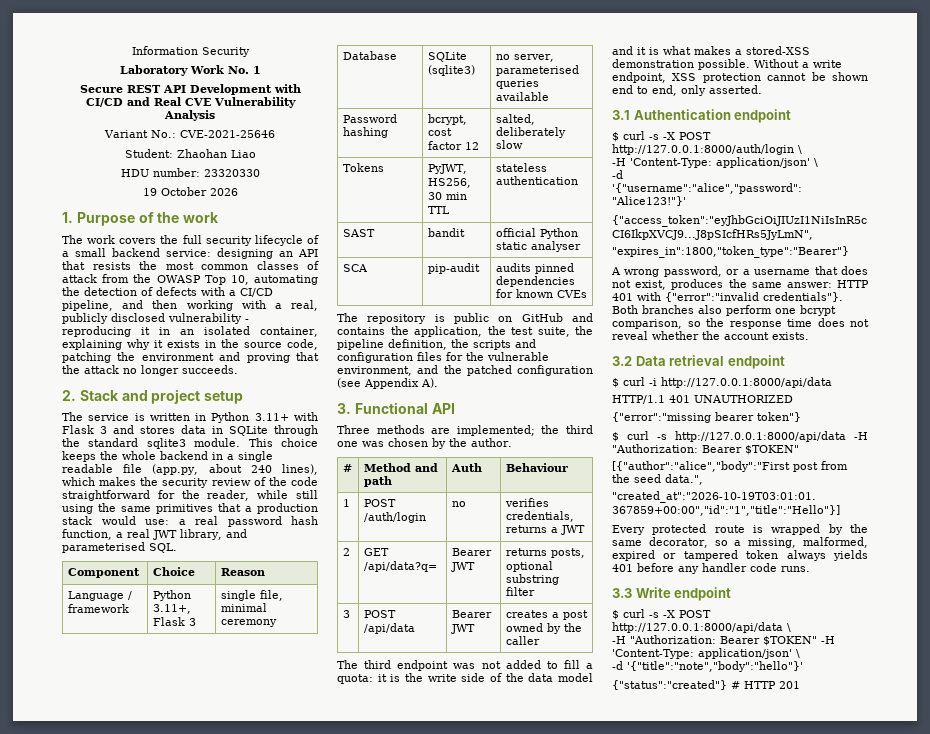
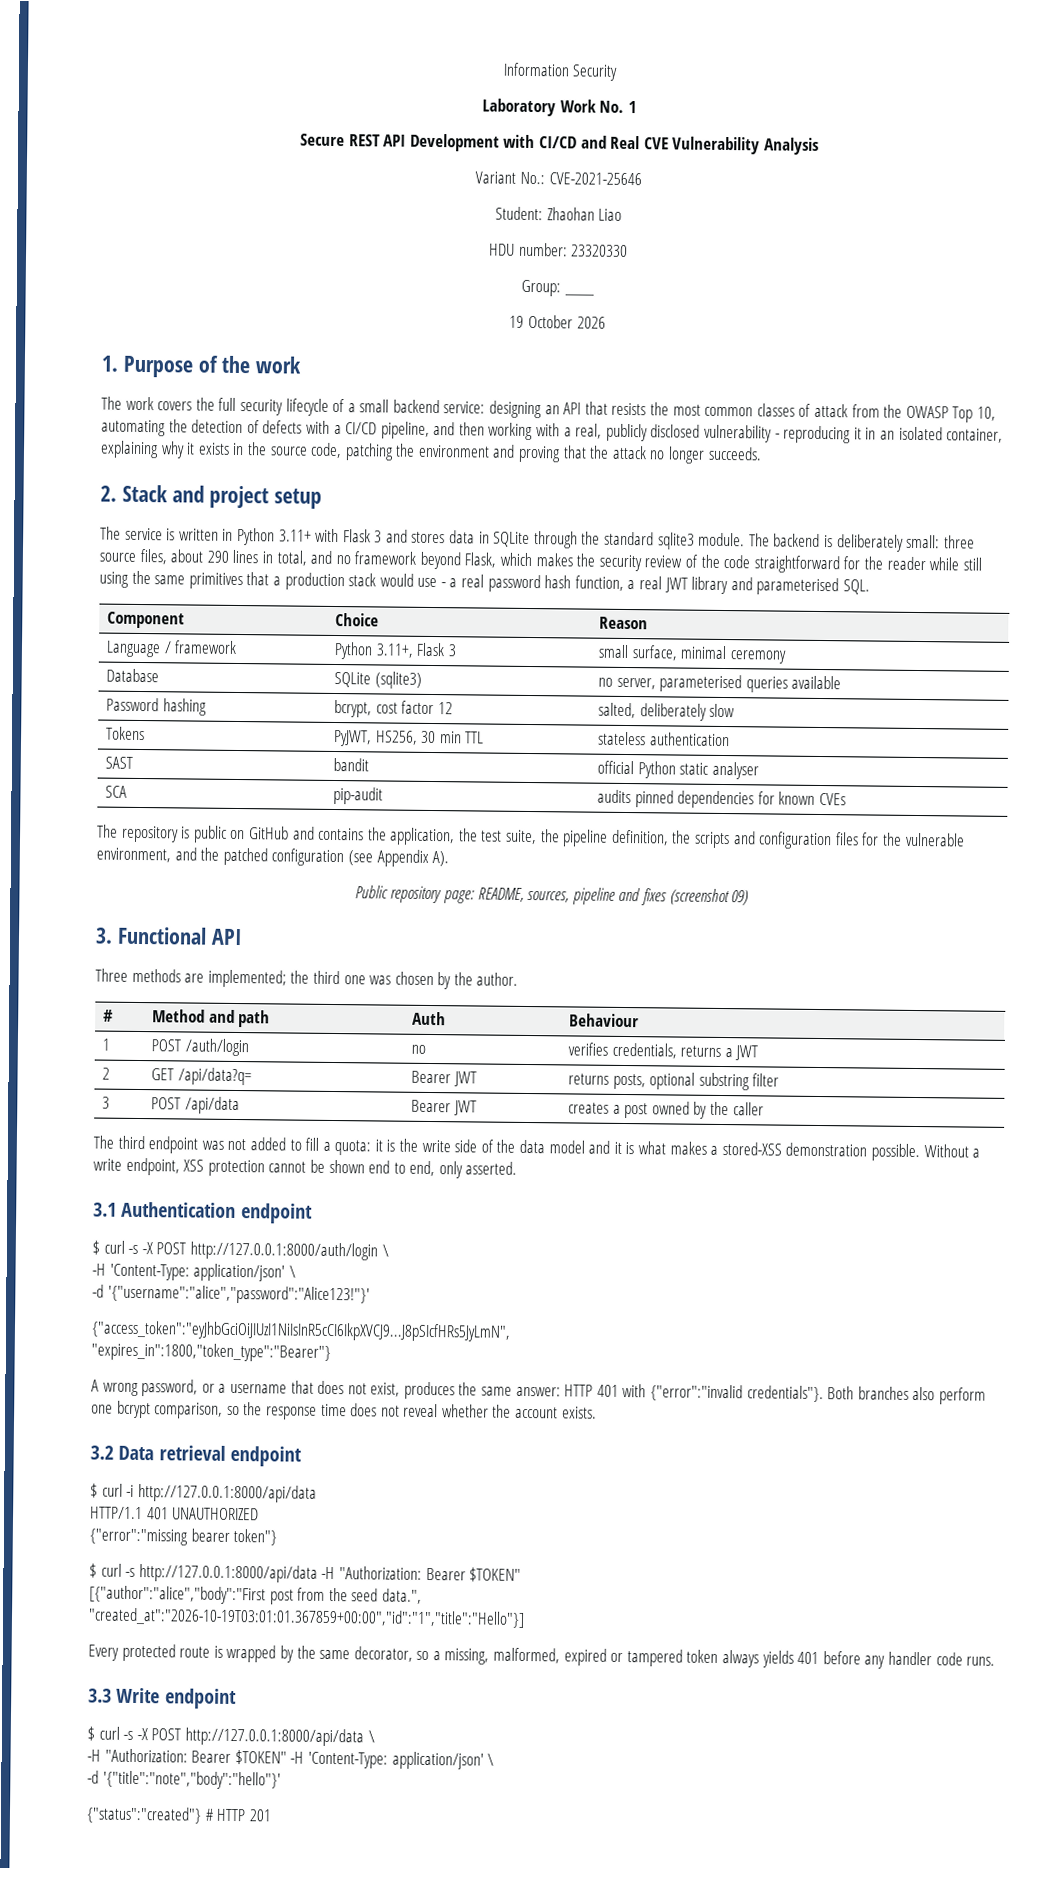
(260, 173) none -> [521,279,595,297] // Group: ____
[248,438,318,447] [62,451,273,462] [62,464,318,475] This choice keeps the whole backend in a single readable file (app.py, about 240 lines), -> [748,533,975,552] [99,548,497,570] The backend is deliberately small: three source files, about 290 lines in total, and no framework beyond Flask,
[207,490,250,501] reader, -> [886,556,926,571] reader
[145,519,169,525] use: -> [417,577,446,588] use -
[180,529,222,540] library, -> [691,576,729,595] library
[220,590,283,601] single file, -> [597,644,678,661] small surface,
(438, 383) none -> [354,885,750,906] // Public repository page: README, sources, pipeline and fixes (screenshot 09)

